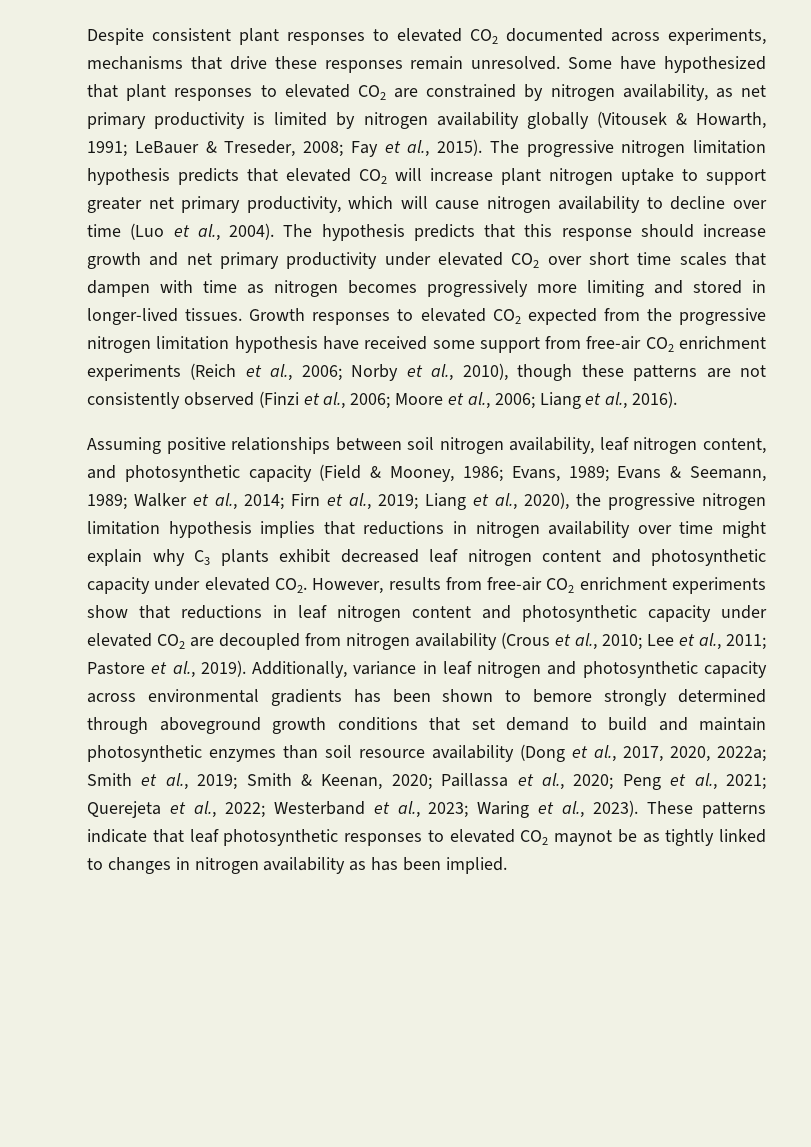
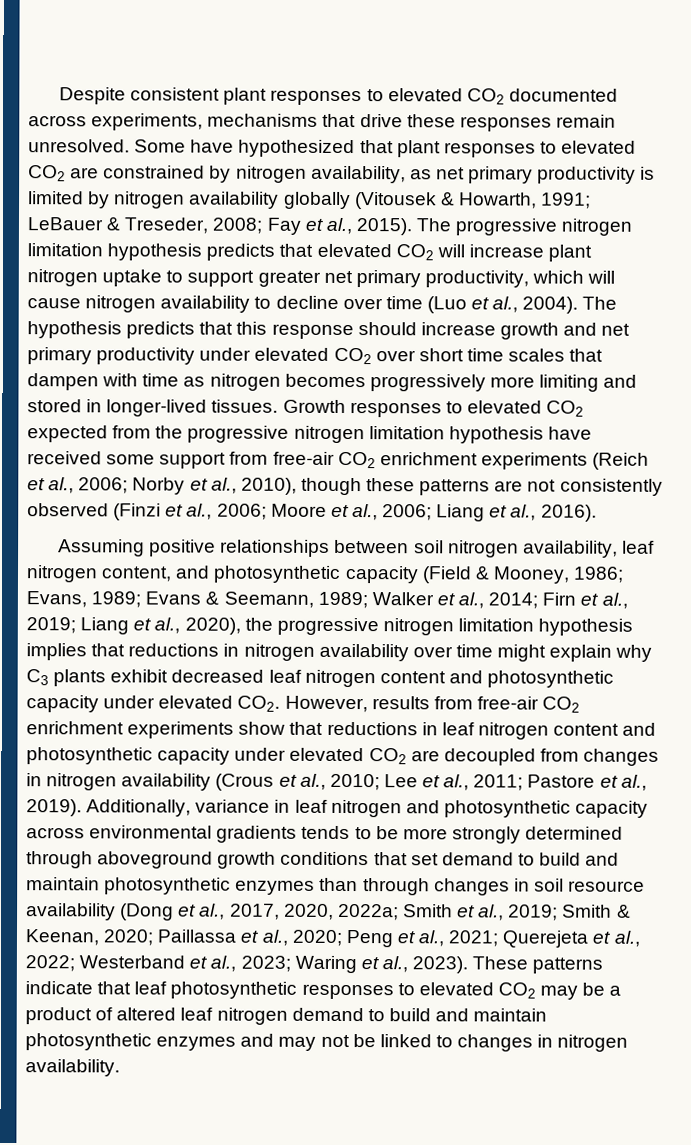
(341, 639) none -> [583,748,660,766] [26,773,42,787] changes in
[353,689,593,703] has been shown to bemore -> [301,825,448,840] tends to be more
(318, 752) none -> [362,878,530,896] through changes in
[554,829,715,846] maynot be as tightly -> [540,982,622,1000] [25,1007,548,1025] [25,1033,376,1051] may be a product of altered leaf nitrogen demand to build and maintain photosynthetic enzymes and may not be
[263,857,507,874] availability as has been implied. -> [25,1059,120,1077] availability.

